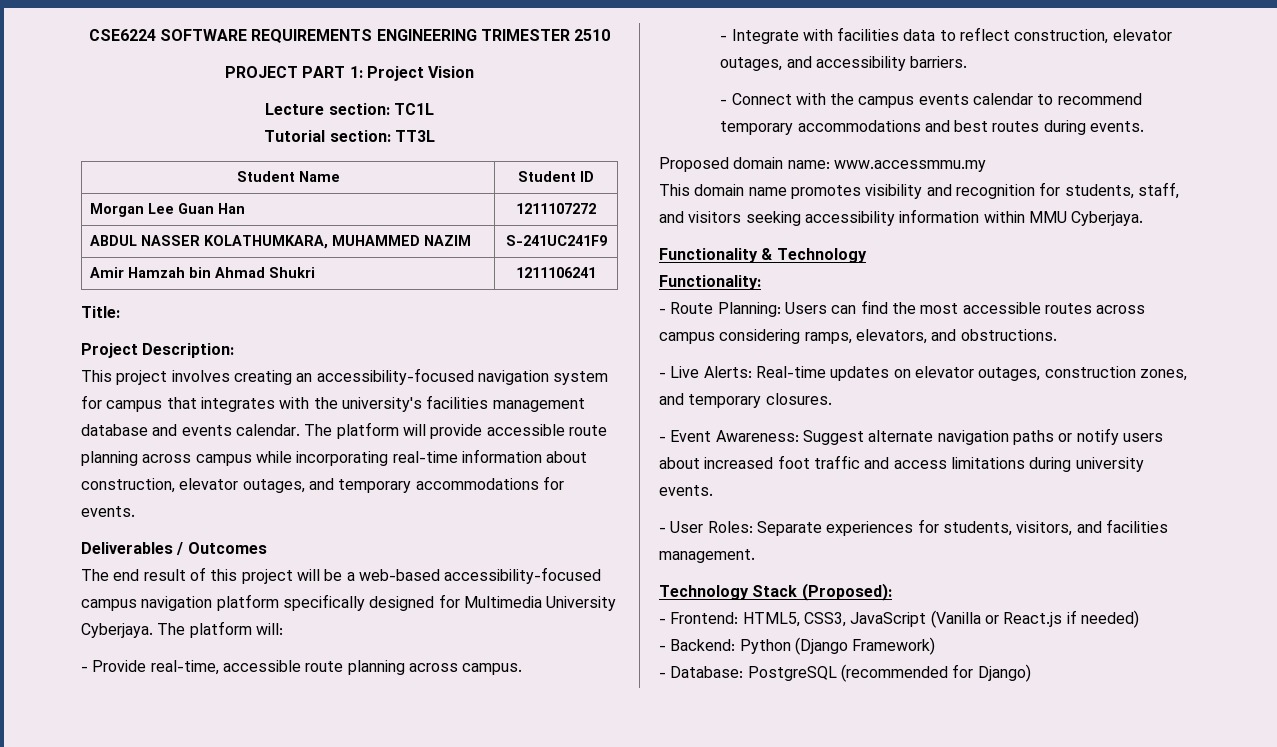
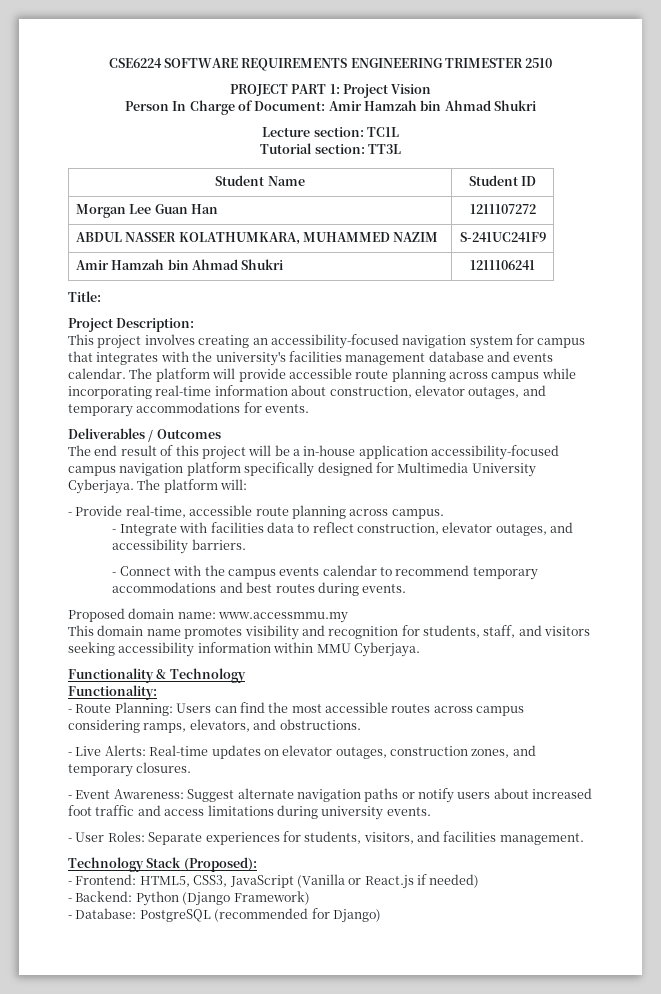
(475, 72) none -> [124,100,537,115] // Person In Charge of Document: Amir Hamzah bin Ahmad Shukri
[358,569,440,581] web-based -> [303,445,428,459] in-house application

